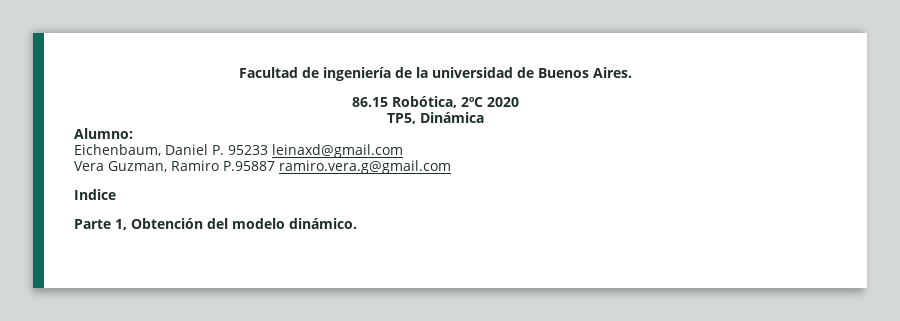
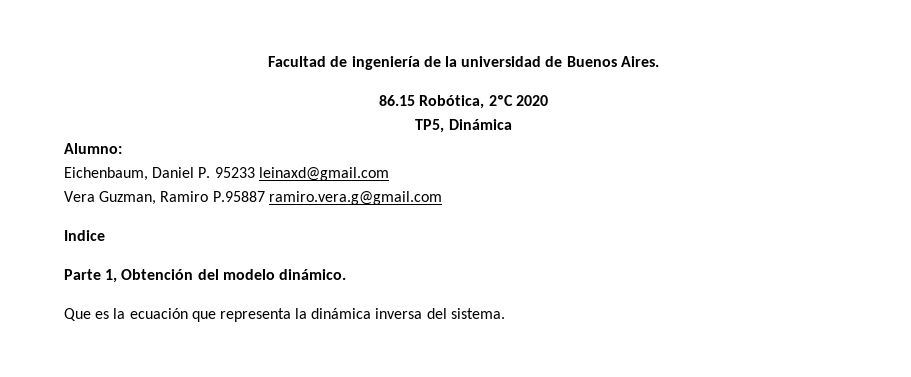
(357, 223) none -> [64,308,505,322] // Que es la ecuación que representa la dinámica inversa del sistema.

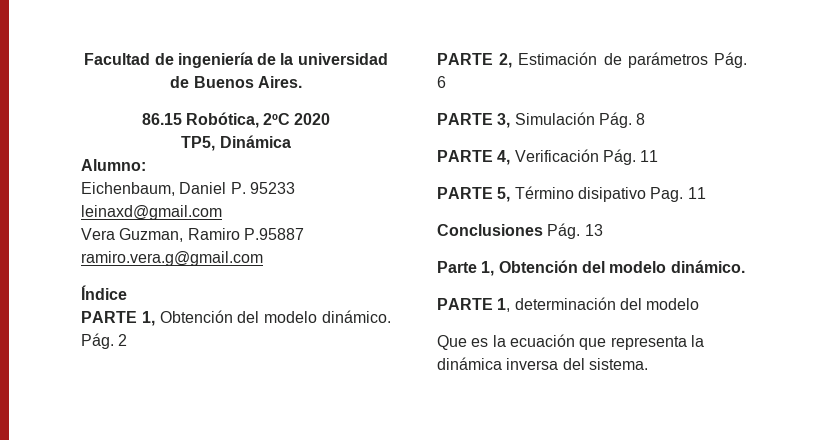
[64,230,105,241] Indice -> [81,285,127,300] [81,310,392,326] [81,333,128,349] [437,52,747,68] [437,76,446,88] [437,112,646,128] [437,149,659,165] [437,186,706,202] [437,223,603,239] Índice // PARTE 1, Obtención del modelo dinámico. Pág. 2 // PARTE 2, Estimación de parámetros Pág. 6 // PARTE 3, Simulación Pág. 8 // PARTE 4, Verificación Pág. 11 // PARTE 5, Término disipativo Pag. 11 // Conclusiones Pág. 13
(346, 274) none -> [437,297,700,312] // PARTE 1, determinación del modelo

